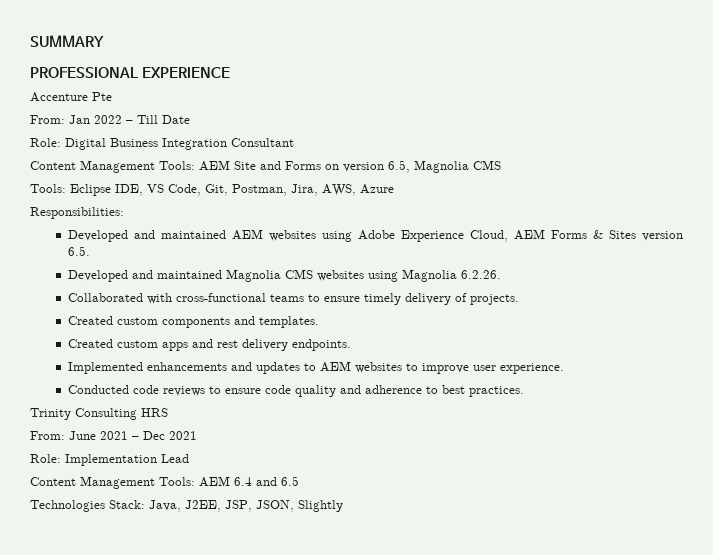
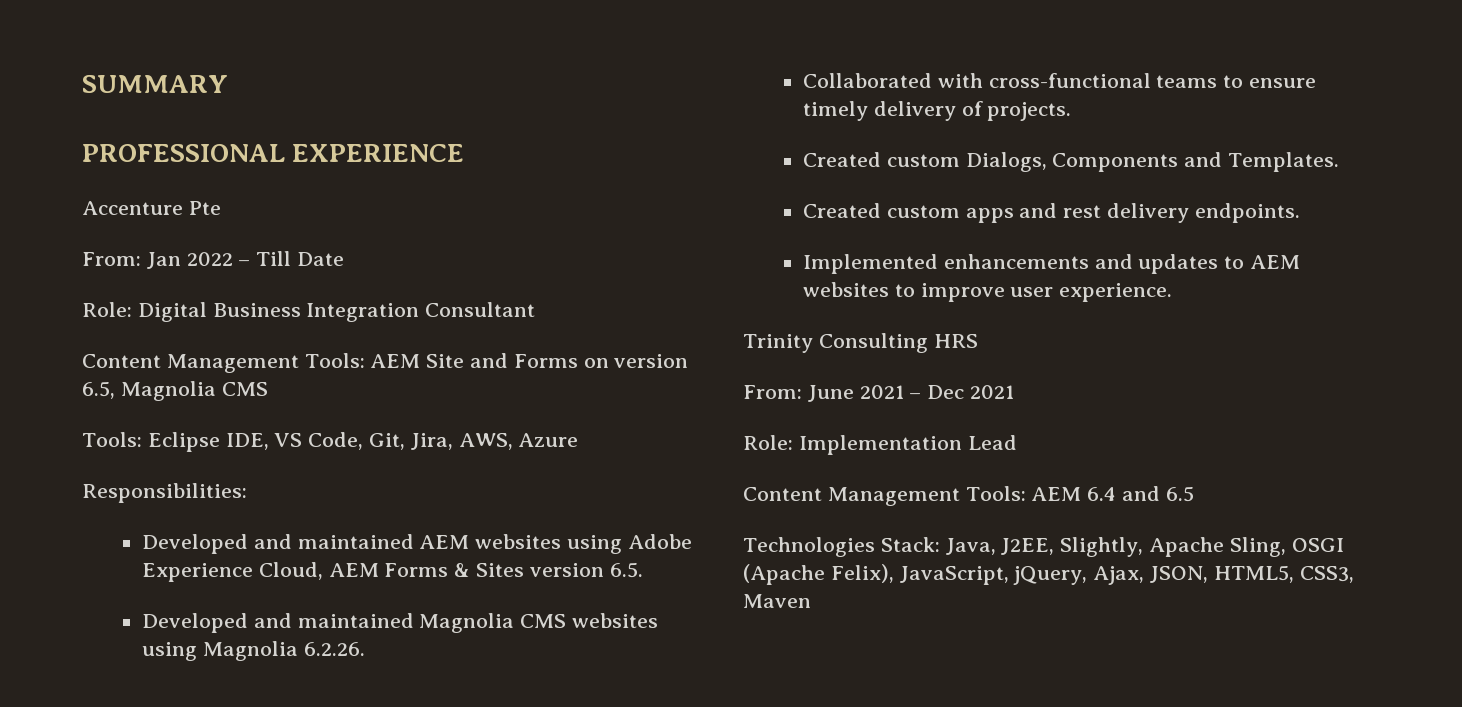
[232,184,287,196] Postman, -> (406, 441) none
[162,316,320,328] components and templates. -> [965,152,1340,172] Dialogs, Components and Templates.
[68,385,525,397] // Conducted code reviews to ensure code quality and adherence to best practices. -> (1173, 292) none
[225,500,343,512] JSP, JSON, Slightly -> [1060,537,1344,557] [743,564,1354,585] [743,594,811,608] Slightly, Apache Sling, OSGI (Apache Felix), JavaScript, jQuery, Ajax, JSON, HTML5, CSS3, Maven

